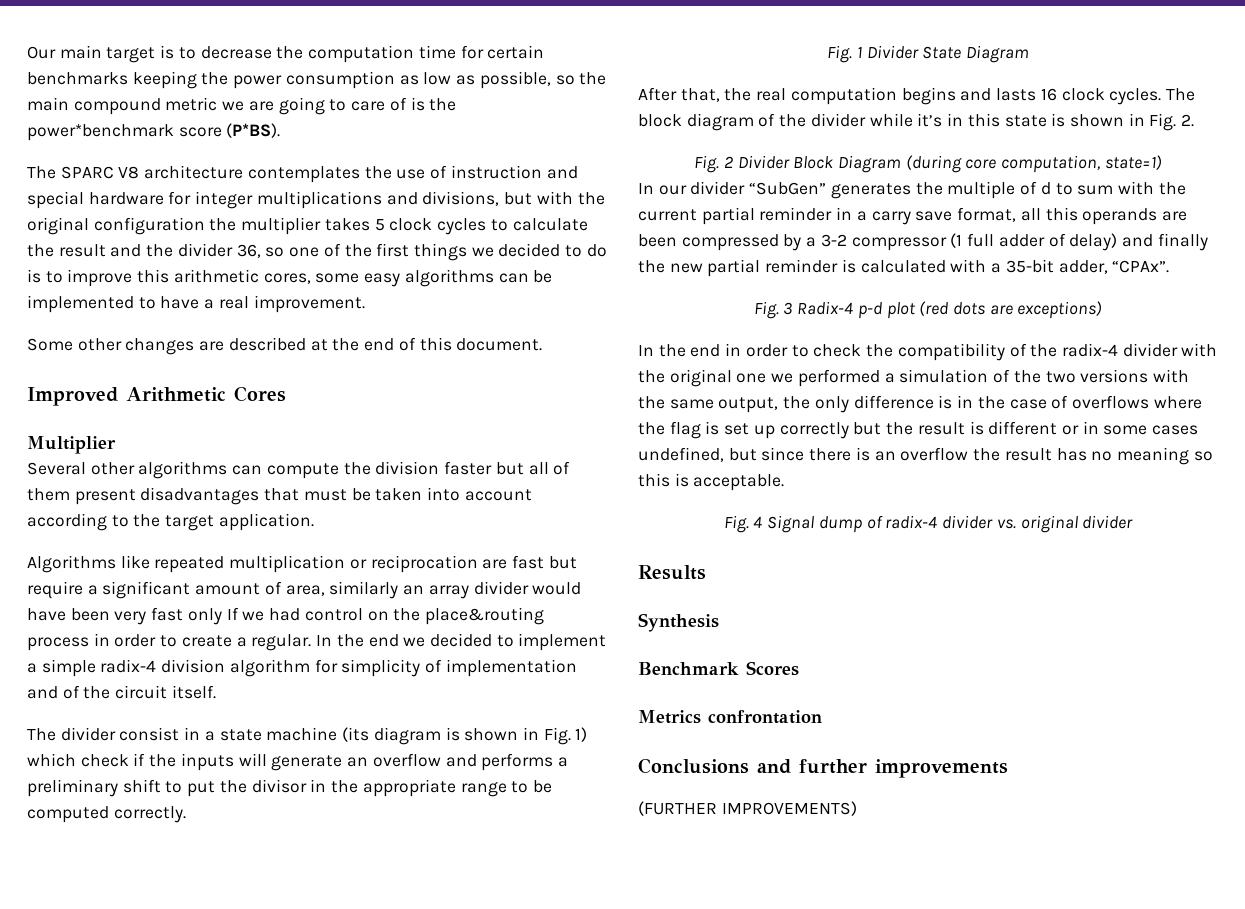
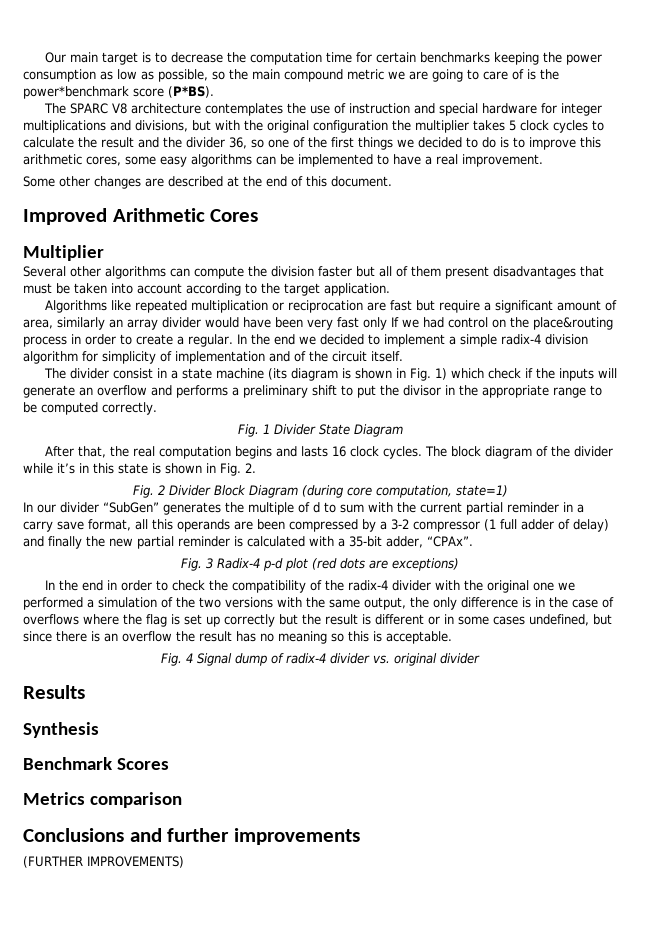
[708,710,822,724] confrontation -> [89,792,182,808] comparison

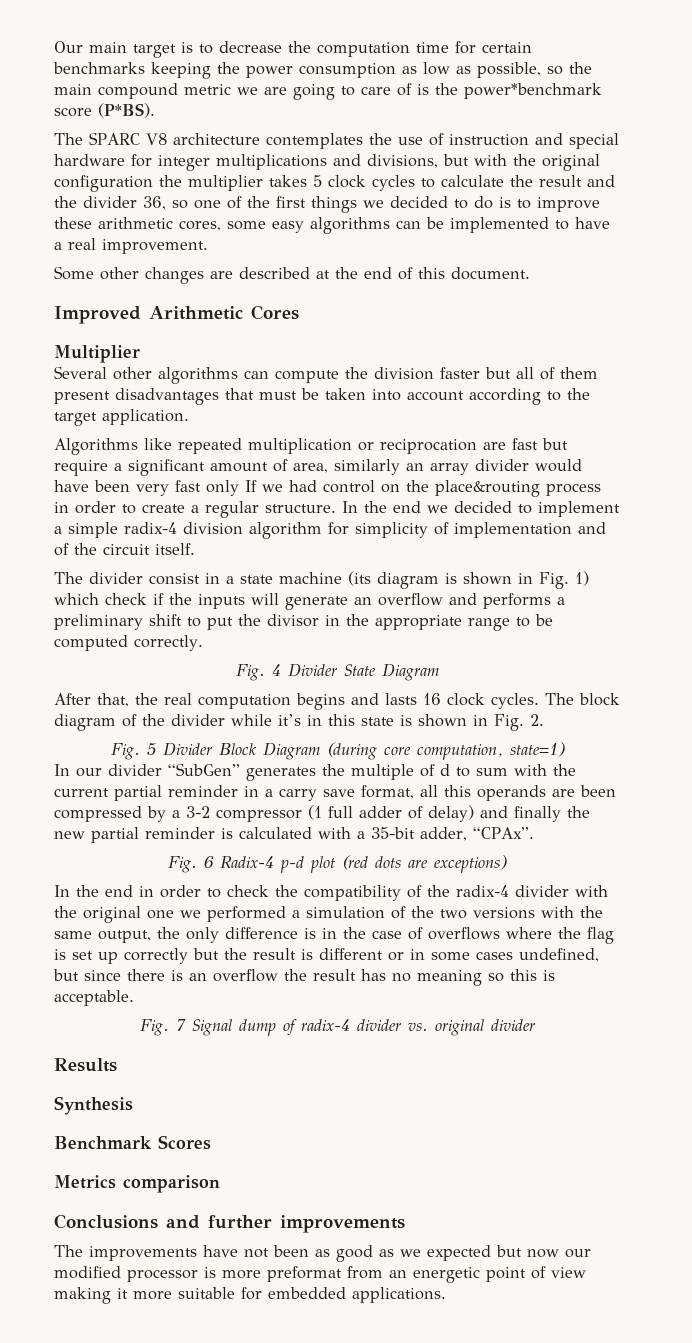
[580,137,601,148] this -> [54,217,92,229] these
[188,334,233,347] regular. -> [205,501,336,518] regular structure.
[262,424,270,434] 1 -> [271,664,281,676] 4
[157,485,165,495] 2 -> [146,743,156,756] 5
[206,558,213,569] 3 -> [204,856,214,868] 6
[186,653,193,663] 4 -> [175,1019,186,1031] 7
[23,856,184,868] (FURTHER IMPROVEMENTS) -> [54,1245,591,1262] [54,1266,586,1283] [54,1287,446,1304] The improvements have not been as good as we expected but now our modified processor is more preformat from an energetic point of view making it more suitable for embedded applications.

